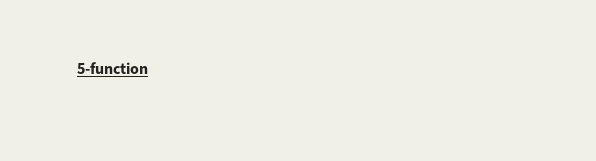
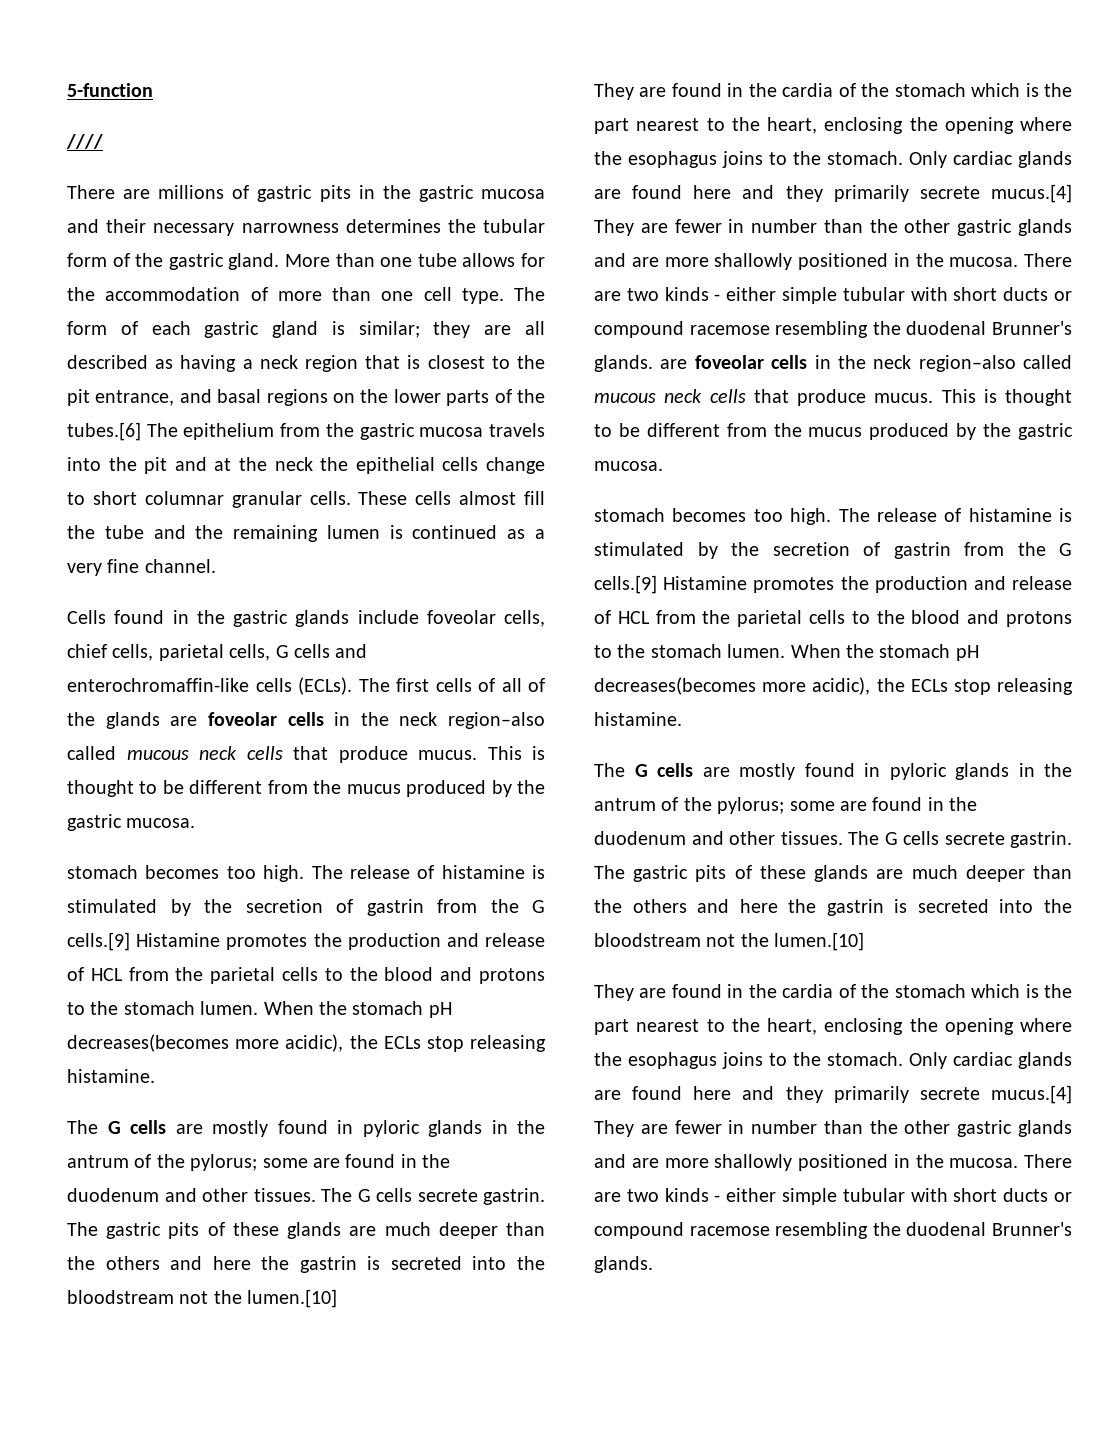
(148, 68) none -> [66,134,103,149] [67,185,545,202] [67,219,545,236] [67,253,546,270] [67,287,545,304] [67,321,545,338] [67,355,545,372] [67,389,545,406] [67,422,545,441] [67,457,545,474] [67,491,545,508] [67,525,545,542] [67,559,216,576] [67,610,545,627] [67,644,368,661] [67,677,545,695] [67,712,545,729] [67,746,545,763] [67,780,545,797] [67,814,196,831] [67,865,545,882] [67,899,545,916] [67,932,545,951] [67,967,545,984] [67,1001,452,1018] [67,1034,546,1052] [67,1069,155,1083] [67,1120,545,1137] [67,1154,451,1171] [67,1188,545,1205] [67,1222,545,1239] [67,1256,545,1273] [67,1289,338,1308] [594,83,1072,100] [594,117,1072,134] [594,151,1072,168] [594,184,1072,203] [594,219,1072,236] [594,253,1072,270] [594,287,1072,304] [594,321,1072,338] [594,355,1072,372] [594,389,1072,406] [594,423,1073,440] [594,461,663,471] [594,508,1072,525] [594,542,1072,559] [594,575,1072,594] [594,610,1072,627] [594,644,979,661] [594,677,1073,695] [594,712,682,726] [594,763,1072,780] [594,797,978,814] [594,831,1072,848] [594,865,1072,882] [594,899,1072,916] [594,932,865,951] [594,984,1072,1001] [594,1018,1072,1035] [594,1052,1072,1069] [594,1085,1072,1104] [594,1120,1072,1137] [594,1154,1072,1171] [594,1188,1072,1205] [594,1222,1072,1239] [594,1256,653,1273] // //// // There are millions of gastric pits in the gastric mucosa and their necessary narrowness determines the tubular form of the gastric gland. More than one tube allows for the accommodation of more than one cell type. The form of each gastric gland is similar; they are all described as having a neck region that is closest to the pit entrance, and basal regions on the lower parts of the tubes.[6] The epithelium from the gastric mucosa travels into the pit and at the neck the epithelial cells change to short columnar granular cells. These cells almost fill the tube and the remaining lumen is continued as a very fine channel. // Cells found in the gastric glands include foveolar cells, chief cells, parietal cells, G cells and enterochromaffin-like cells (ECLs). The first cells of all of the glands are foveolar cells in the neck region–also called mucous neck cells that produce mucus. This is thought to be different from the mucus produced by the gastric mucosa. // stomach becomes too high. The release of histamine is stimulated by the secretion of gastrin from the G cells.[9] Histamine promotes the production and release of HCL from the parietal cells to the blood and protons to the stomach lumen. When the stomach pH decreases(becomes more acidic), the ECLs stop releasing histamine. // The G cells are mostly found in pyloric glands in the antrum of the pylorus; some are found in the duodenum and other tissues. The G cells secrete gastrin. The gastric pits of these glands are much deeper than the others and here the gastrin is secreted into the bloodstream not the lumen.[10] // They are found in the cardia of the stomach which is the part nearest to the heart, enclosing the opening where the esophagus joins to the stomach. Only cardiac glands are found here and they primarily secrete mucus.[4] They are fewer in number than the other gastric glands and are more shallowly positioned in the mucosa. There are two kinds - either simple tubular with short ducts or compound racemose resembling the duodenal Brunner's glands. are foveolar cells in the neck region–also called mucous neck cells that produce mucus. This is thought to be different from the mucus produced by the gastric mucosa. // stomach becomes too high. The release of histamine is stimulated by the secretion of gastrin from the G cells.[9] Histamine promotes the production and release of HCL from the parietal cells to the blood and protons to the stomach lumen. When the stomach pH decreases(becomes more acidic), the ECLs stop releasing histamine. // The G cells are mostly found in pyloric glands in the antrum of the pylorus; some are found in the duodenum and other tissues. The G cells secrete gastrin. The gastric pits of these glands are much deeper than the others and here the gastrin is secreted into the bloodstream not the lumen.[10] // They are found in the cardia of the stomach which is the part nearest to the heart, enclosing the opening where the esophagus joins to the stomach. Only cardiac glands are found here and they primarily secrete mucus.[4] They are fewer in number than the other gastric glands and are more shallowly positioned in the mucosa. There are two kinds - either simple tubular with short ducts or compound racemose resembling the duodenal Brunner's glands.

